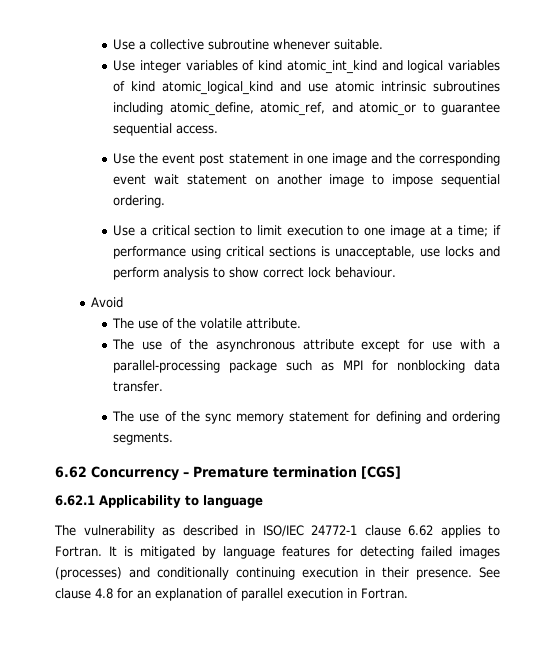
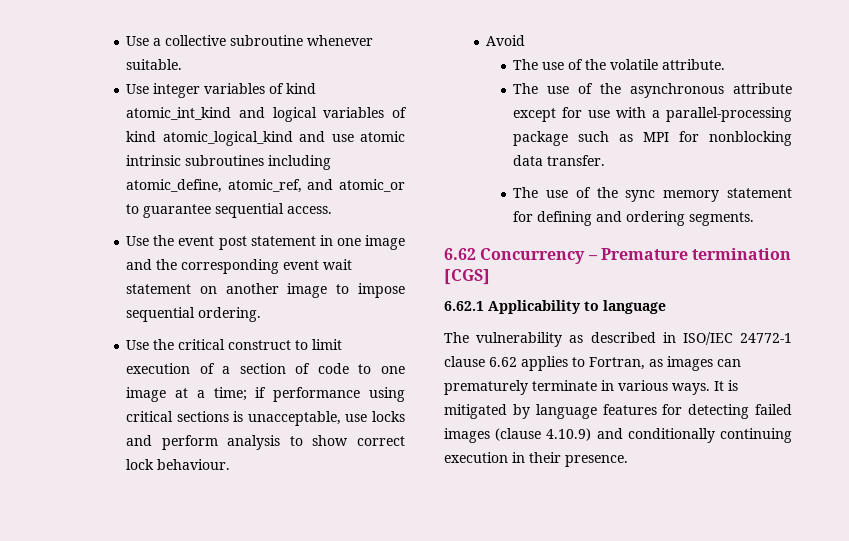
[139,225,343,236] a critical section to limit execution -> [153,339,343,350] [126,363,349,374] the critical construct to limit execution of a section of code
[55,546,102,557] Fortran. -> [589,356,741,371] [444,380,710,395] Fortran, as images can prematurely terminate in various ways.
[55,567,122,580] (processes) -> [495,428,592,441] (clause 4.10.9)
[479,567,500,578] [55,588,408,601] See clause 4.8 for an explanation of parallel execution in Fortran. -> (628, 461) none

